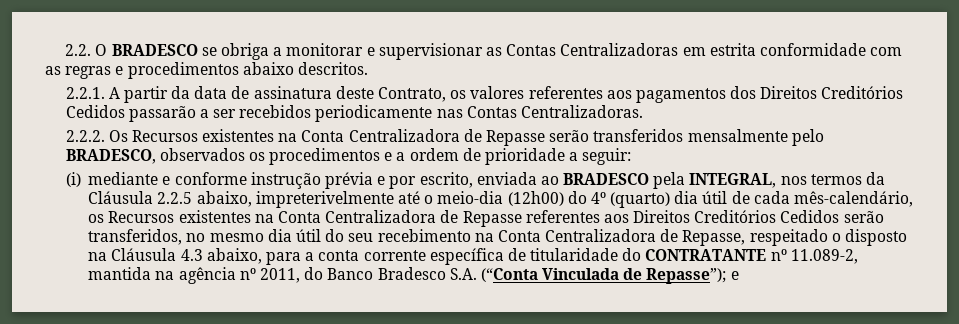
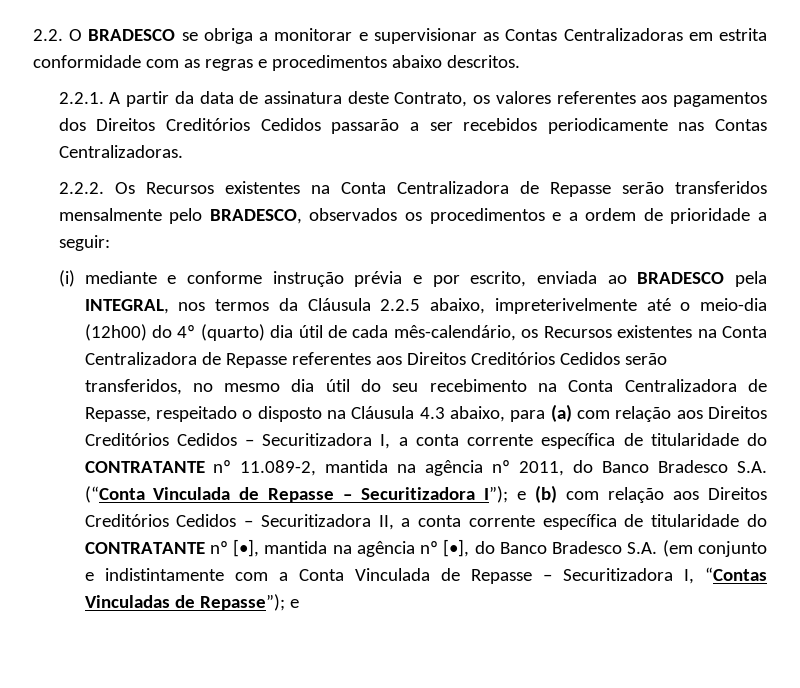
(301, 258) none -> [550,404,767,422] [84,433,391,449] (a) com relação aos Direitos Creditórios Cedidos – Securitizadora I,
(643, 274) none -> [268,485,767,503] [84,514,767,530] [84,539,768,557] [84,567,767,584] [84,595,195,608] Repasse – Securitizadora I”); e (b) com relação aos Direitos Creditórios Cedidos – Securitizadora II, a conta corrente específica de titularidade do CONTRATANTE nº [•], mantida na agência nº [•], do Banco Bradesco S.A. (em conjunto e indistintamente com a Conta Vinculada de Repasse – Securitizadora I, “Contas Vinculadas de

